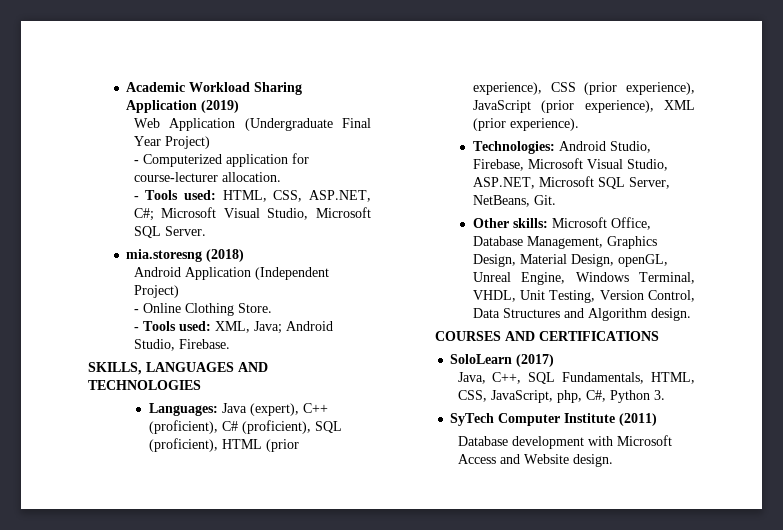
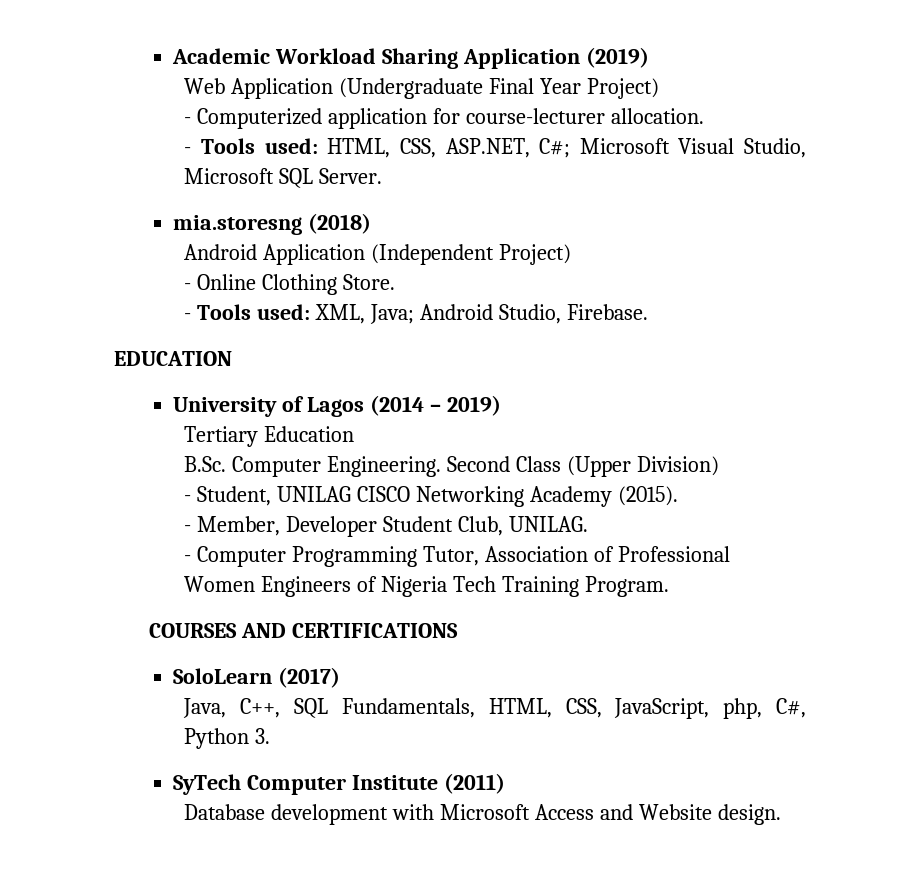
[88,362,268,375] [88,380,201,390] [148,403,328,416] [148,420,342,434] [148,438,299,452] [472,82,695,95] [472,100,695,113] [472,118,579,131] [472,141,651,154] [472,158,668,171] [472,176,670,189] [472,195,556,207] [472,217,651,230] [472,236,657,249] [472,254,668,267] [472,272,695,285] [472,290,695,303] [472,308,691,321] SKILLS, LANGUAGES AND TECHNOLOGIES // Languages: Java (expert), C++ (proficient), C# (proficient), SQL (proficient), HTML (prior experience), CSS (prior experience), JavaScript (prior experience), XML (prior experience). // Technologies: Android Studio, Firebase, Microsoft Visual Studio, ASP.NET, Microsoft SQL Server, NetBeans, Git. // Other skills: Microsoft Office, Database Management, Graphics Design, Material Design, openGL, Unreal Engine, Windows Terminal, VHDL, Unit Testing, Version Control, Data Structures and Algorithm design. -> [114,351,232,366] [173,395,502,417] [184,426,355,447] [184,456,720,477] [184,486,679,507] [184,516,589,537] [184,546,731,567] [184,576,670,597] EDUCATION // University of Lagos (2014 – 2019) // Tertiary Education // B.Sc. Computer Engineering. Second Class (Upper Division) // - Student, UNILAG CISCO Networking Academy (2015). // - Member, Developer Student Club, UNILAG. // - Computer Programming Tutor, Association of Professional Women Engineers of Nigeria Tech Training Program.

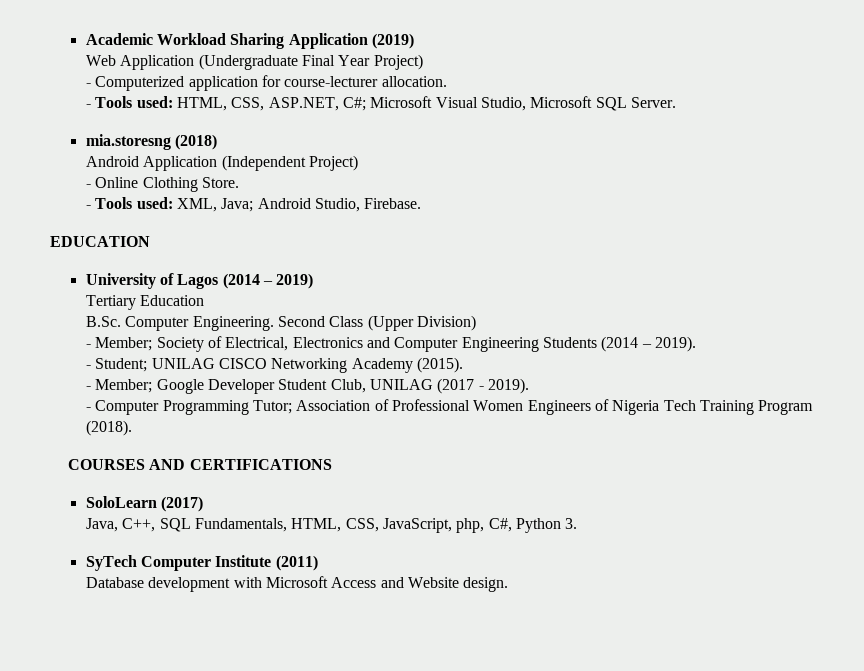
[197,486,272,506] Student, -> [95,336,696,352] [86,358,148,372] Member; Society of Electrical, Electronics and Computer Engineering Students (2014 – 2019). // - Student;
[197,516,281,536] Member, -> [95,379,204,394] Member; Google
[509,516,589,532] UNILAG. -> [369,378,529,394] UNILAG (2017 - 2019).
[423,546,480,566] Tutor, -> [252,400,292,414] Tutor;
[585,576,670,597] Program. -> [758,400,814,415] [86,420,133,436] Program (2018).

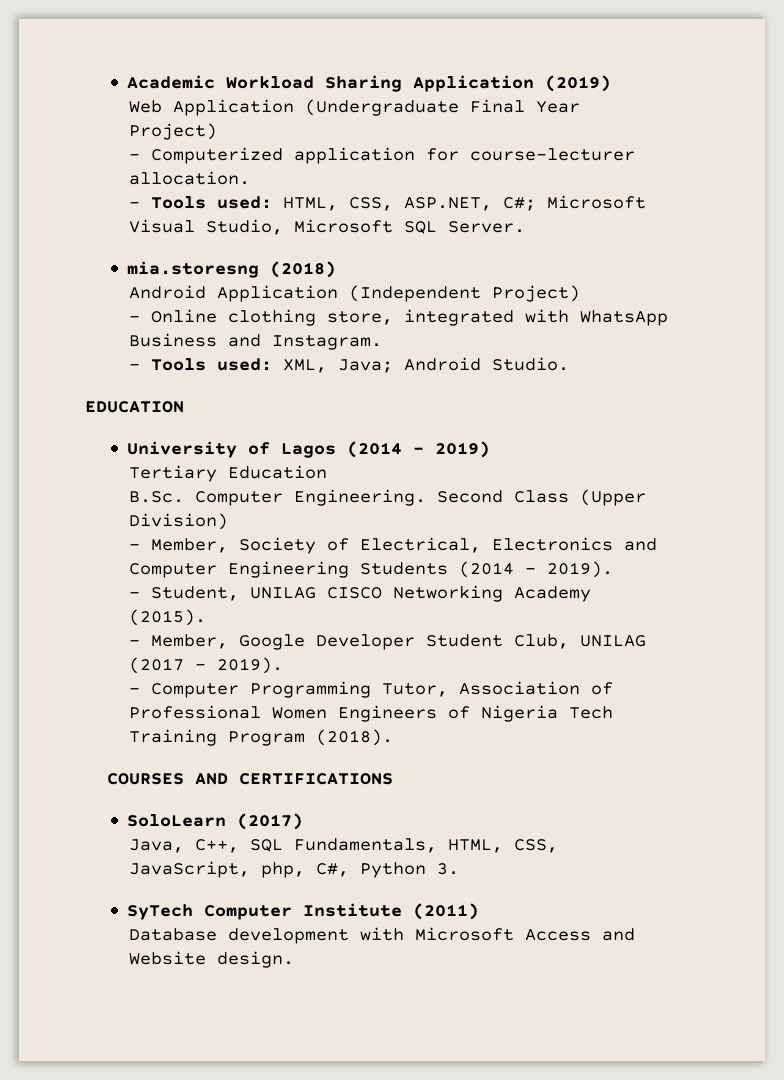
[142,177,239,192] Clothing Store. -> [227,309,668,326] [128,333,382,350] clothing store, integrated with WhatsApp Business and Instagram.
[314,198,422,212] Studio, Firebase. -> [491,357,569,371] Studio.
[95,337,153,351] Member; -> [150,538,228,553] Member,
[95,358,148,372] Student; -> [150,586,239,601] Student,
[95,379,153,393] Member; -> [150,634,228,649] Member,
[252,400,292,414] Tutor; -> [381,683,448,697] Tutor,

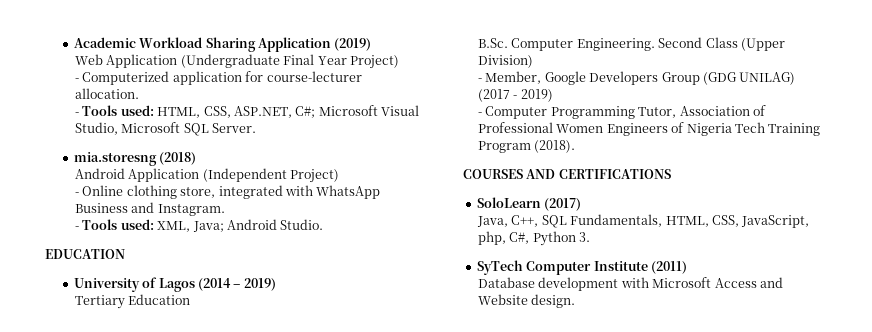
[128,537,657,554] [128,561,613,578] [128,585,591,602] [128,609,206,626] // - Member, Society of Electrical, Electronics and Computer Engineering Students (2014 – 2019). // - Student, UNILAG CISCO Networking Academy (2015). -> (534, 61) none
[315,634,646,650] Developer Student Club, UNILAG -> [589,71,796,85] Developers Group (GDG UNILAG)
[216,657,283,674] 2019). -> [520,89,553,102] 2019)

